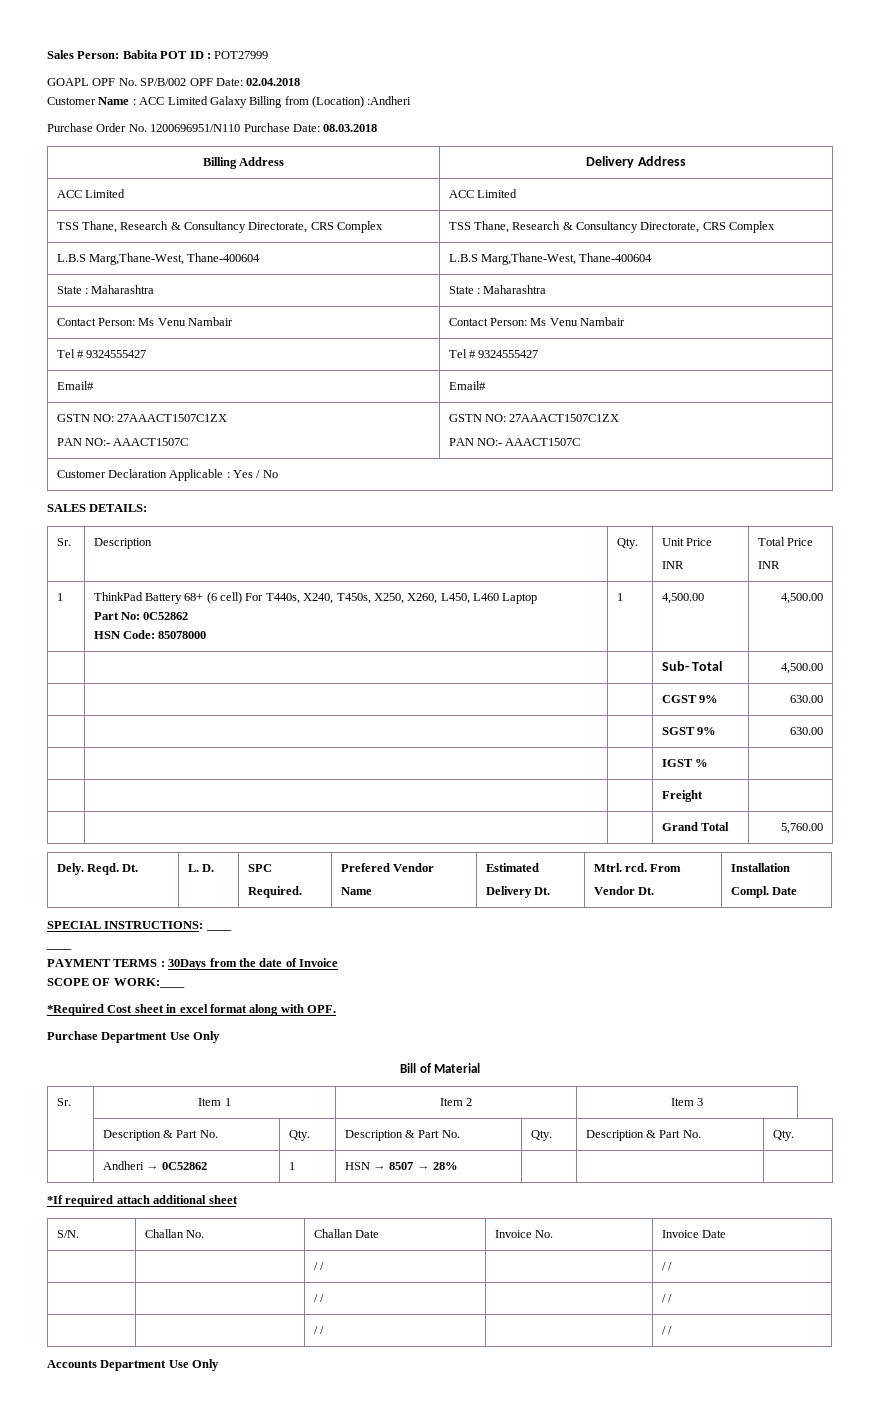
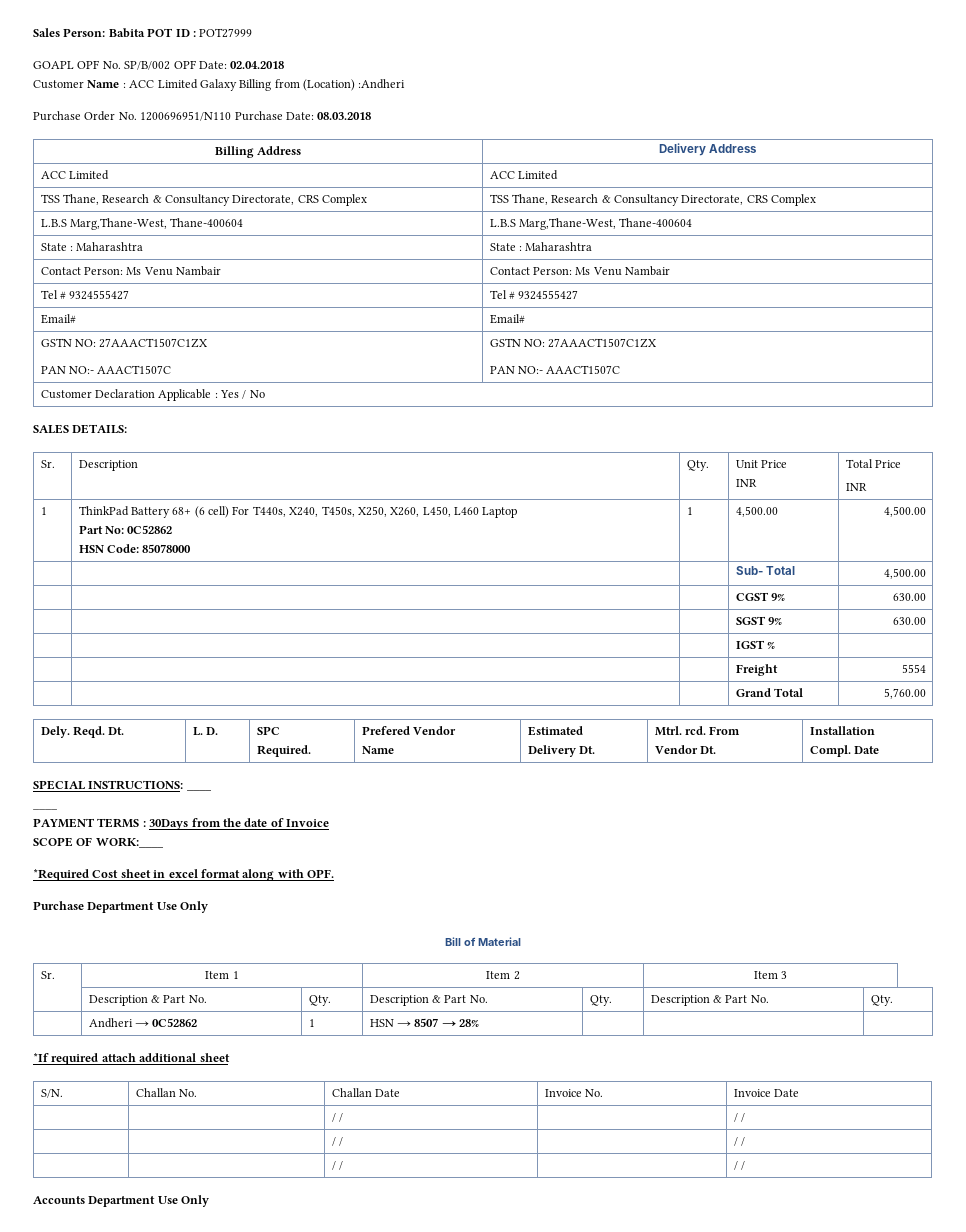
(703, 796) none -> [901,664,926,673] 5554

